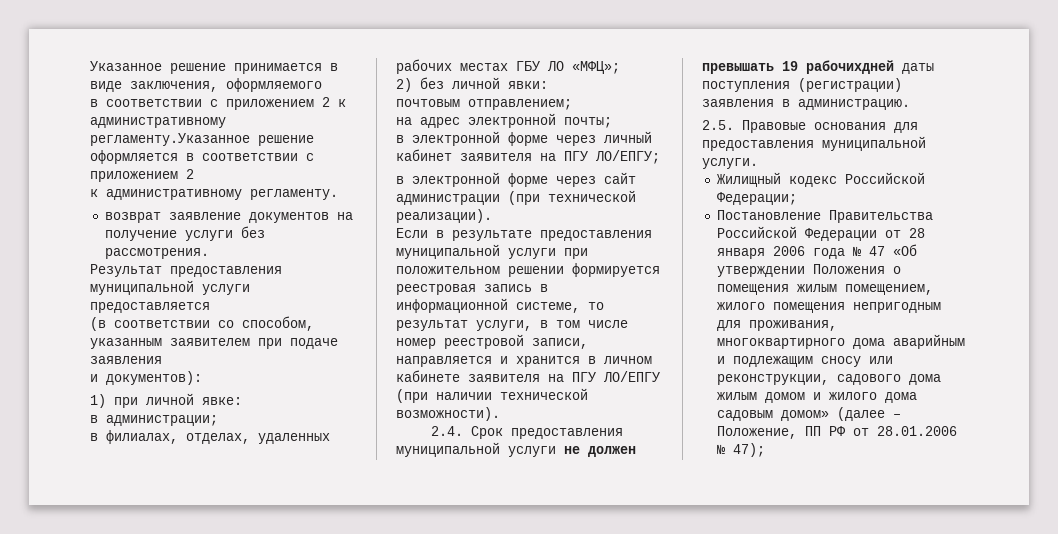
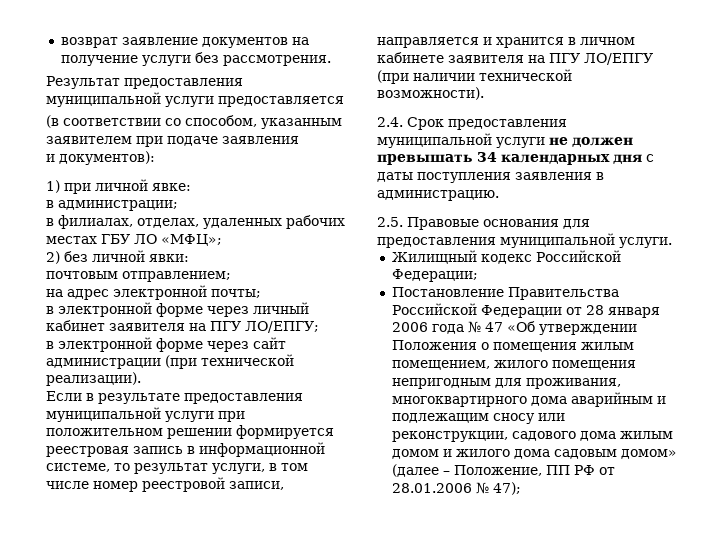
[90,61,338,74] [90,78,322,92] [90,97,346,110] [90,117,226,128] [90,133,314,146] [90,150,314,164] [90,169,194,182] [90,189,338,200] Указанное решение принимается в виде заключения, оформляемого // в соответствии с приложением 2 к административному регламенту.Указанное решение оформляется в соответствии с приложением 2 // к административному регламенту. // -> (60, 42) none
[782,60,894,74] 19 рабочихдней -> [477,152,654,165] 34 календарных дня с
[798,78,902,92] (регистрации) -> (511, 177) none

